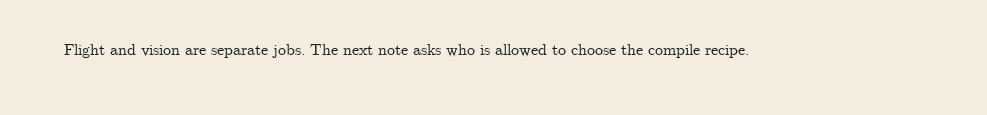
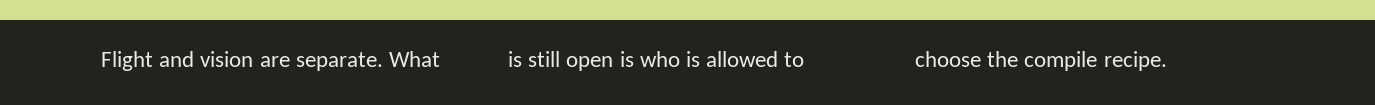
[211,44,441,58] separate jobs. The next note asks -> [295,51,634,71] separate. What is still open is

